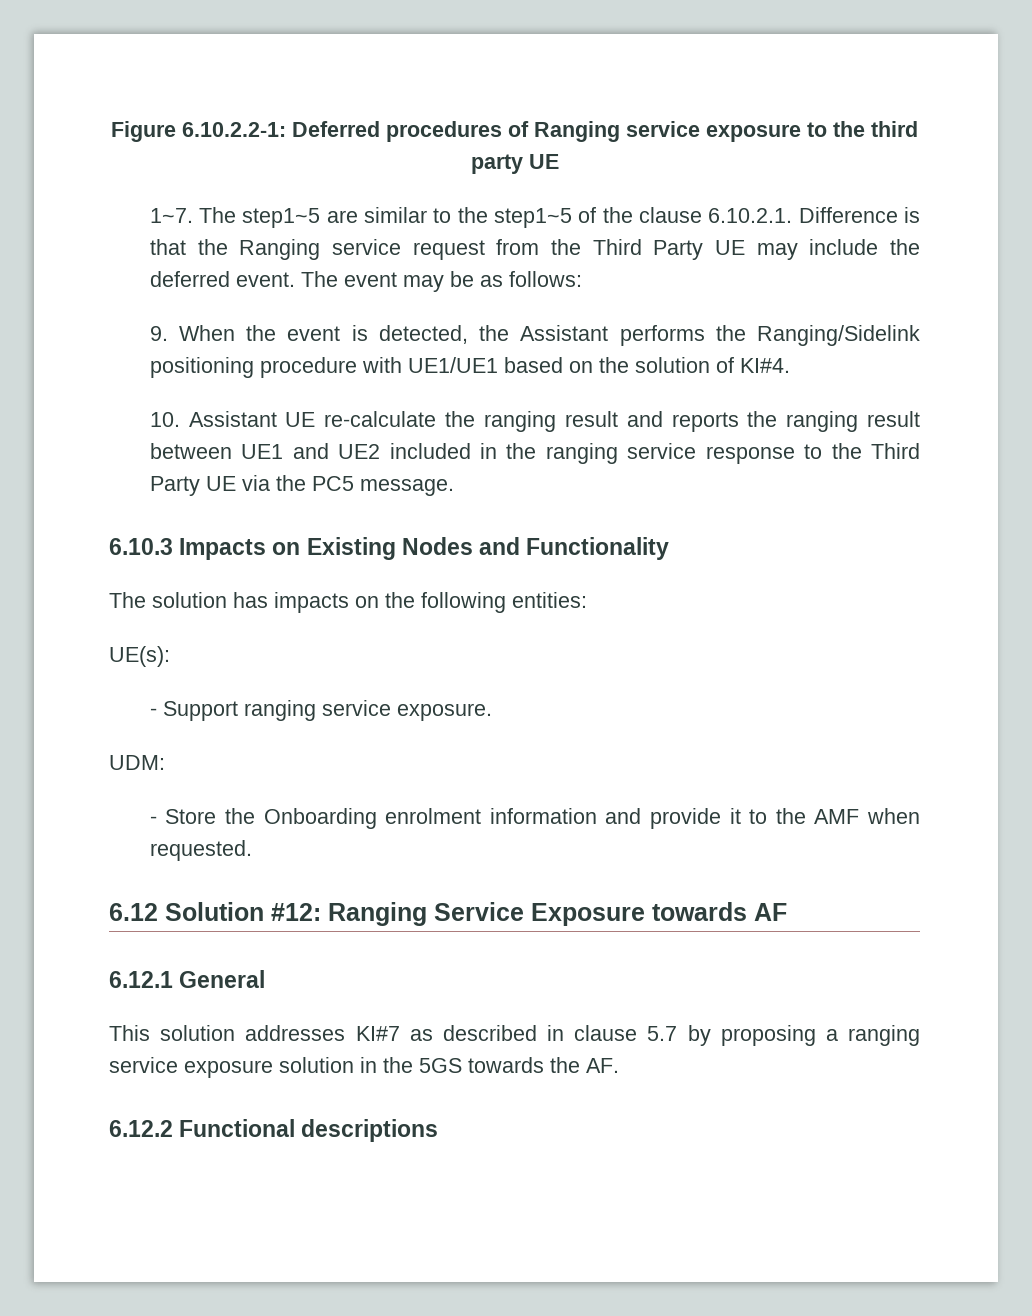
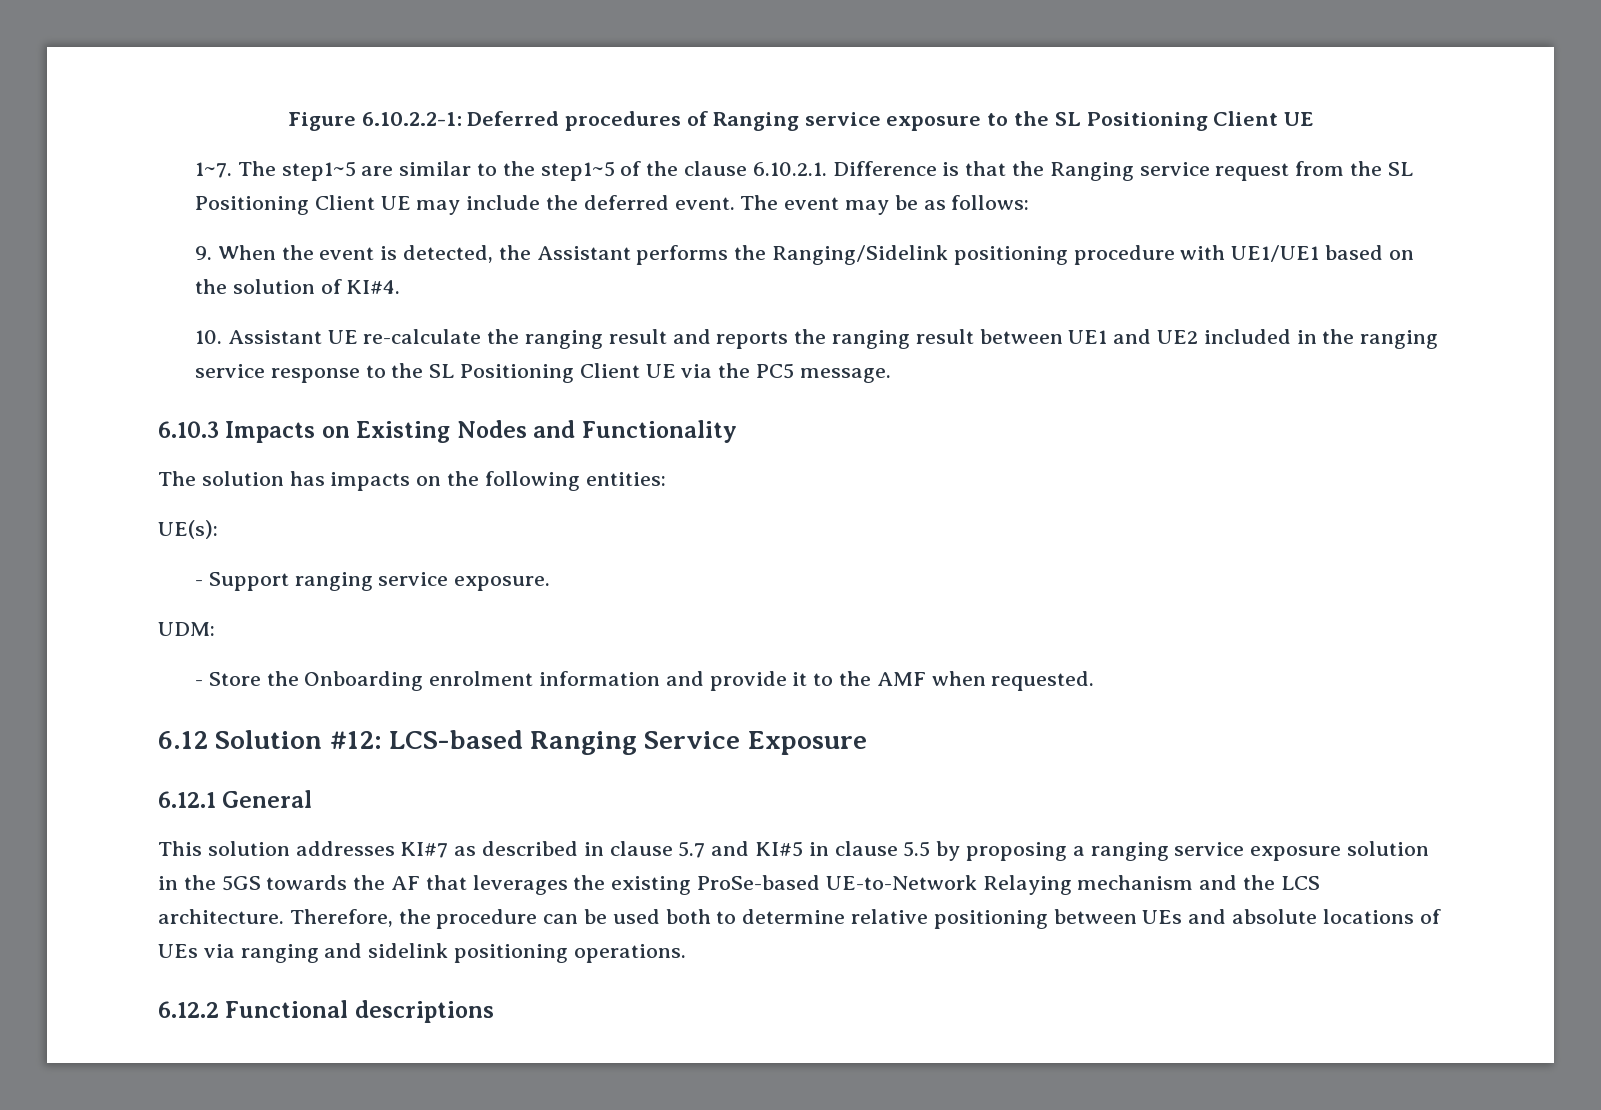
[871,121,918,137] [470,154,523,174] third party -> [1054,111,1279,131] SL Positioning Client
[592,239,704,260] Third Party -> [1387,162,1413,176] [194,195,375,215] SL Positioning Client
[871,443,921,459] [149,476,200,496] Third Party -> [429,363,640,383] SL Positioning Client
(321, 912) none -> [388,730,523,749] LCS-based
[652,902,787,921] towards AF -> (867, 743) none
(678, 1033) none -> [711,841,931,857] and KI#5 in clause 5.5
[586,1058,619,1073] AF. -> [391,875,1320,895] [158,909,1441,929] [158,943,686,963] AF that leverages the existing ProSe-based UE-to-Network Relaying mechanism and the LCS architecture. Therefore, the procedure can be used both to determine relative positioning between UEs and absolute locations of UEs via ranging and sidelink positioning operations.

